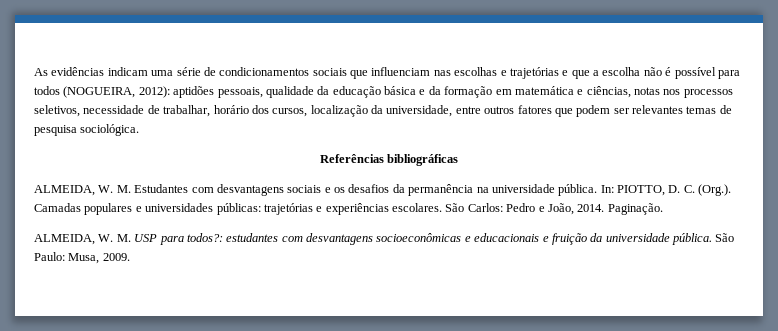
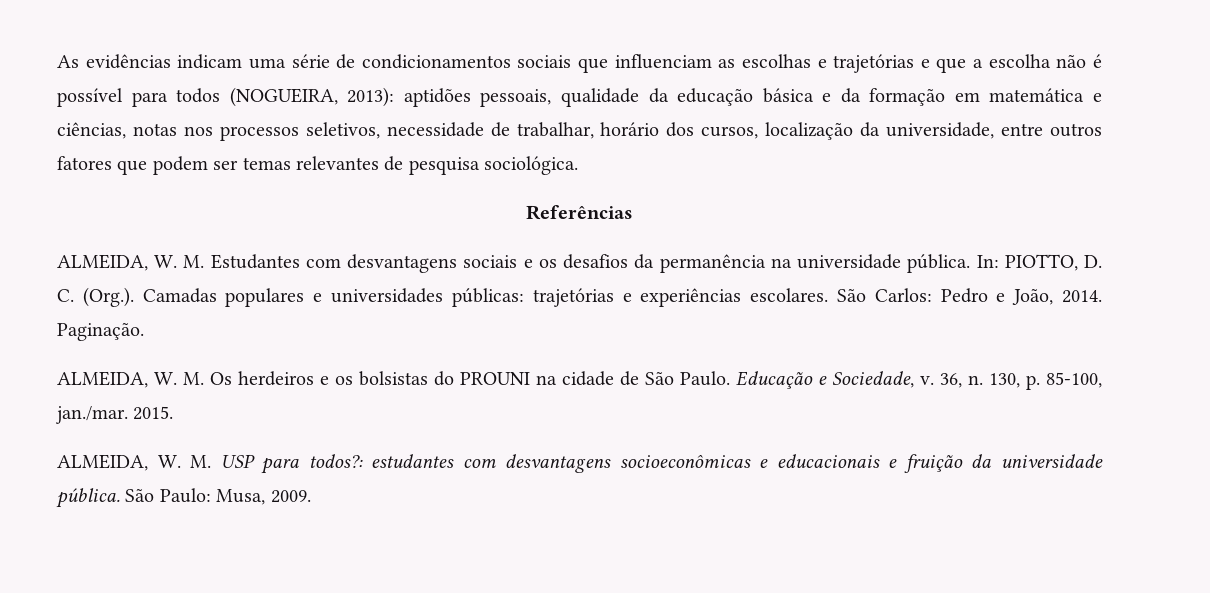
[433,70,451,76] nas -> [718,59,736,68] as
[138,86,170,98] 2012): -> [347,87,395,107] 2013):
[632,105,717,114] relevantes temas -> [242,156,379,170] temas relevantes
[387,154,459,166] bibliográficas -> (633, 212) none
(663, 209) none -> [57,371,1102,390] [56,406,174,424] // ALMEIDA, W. M. Os herdeiros e os bolsistas do PROUNI na cidade de São Paulo. Educação e Sociedade, v. 36, n. 130, p. 85-100, jan./mar. 2015.

